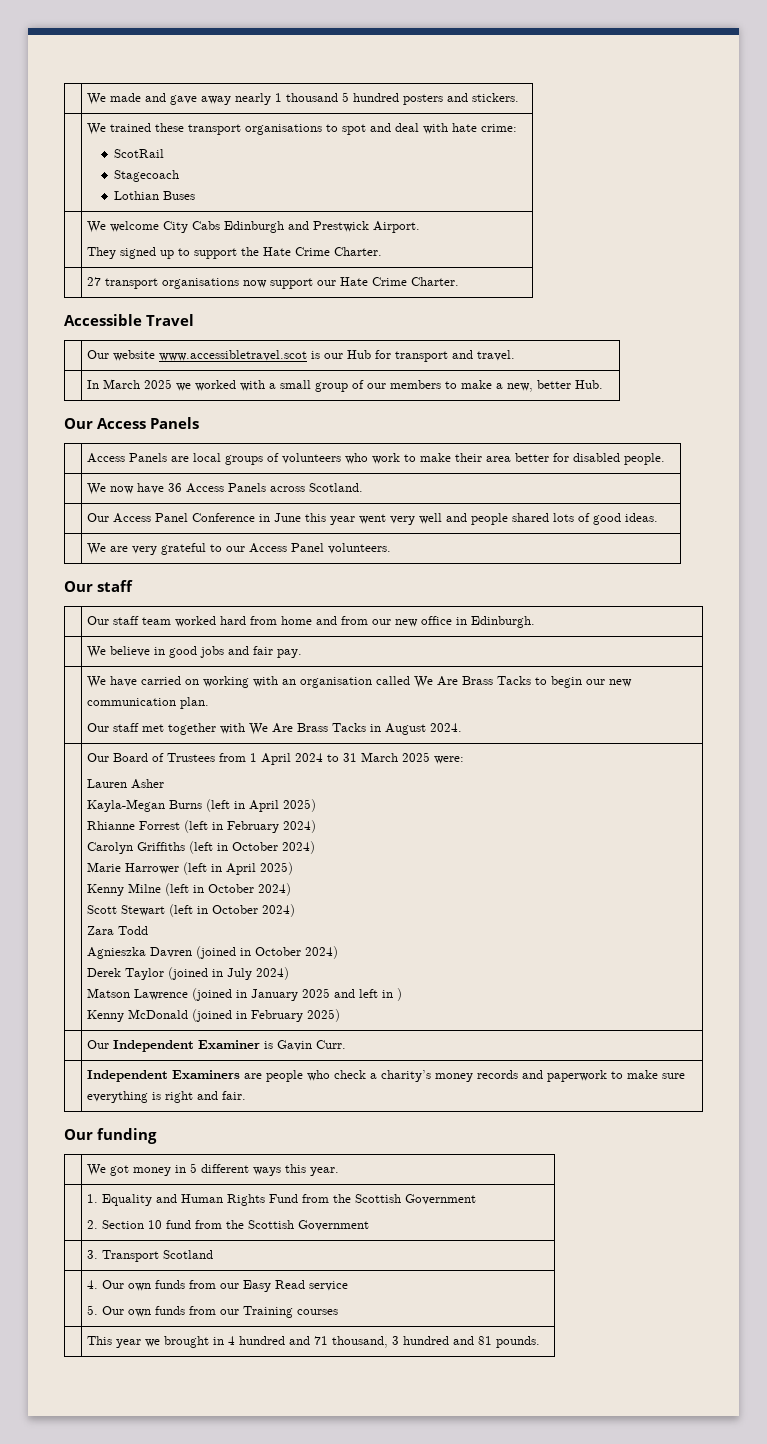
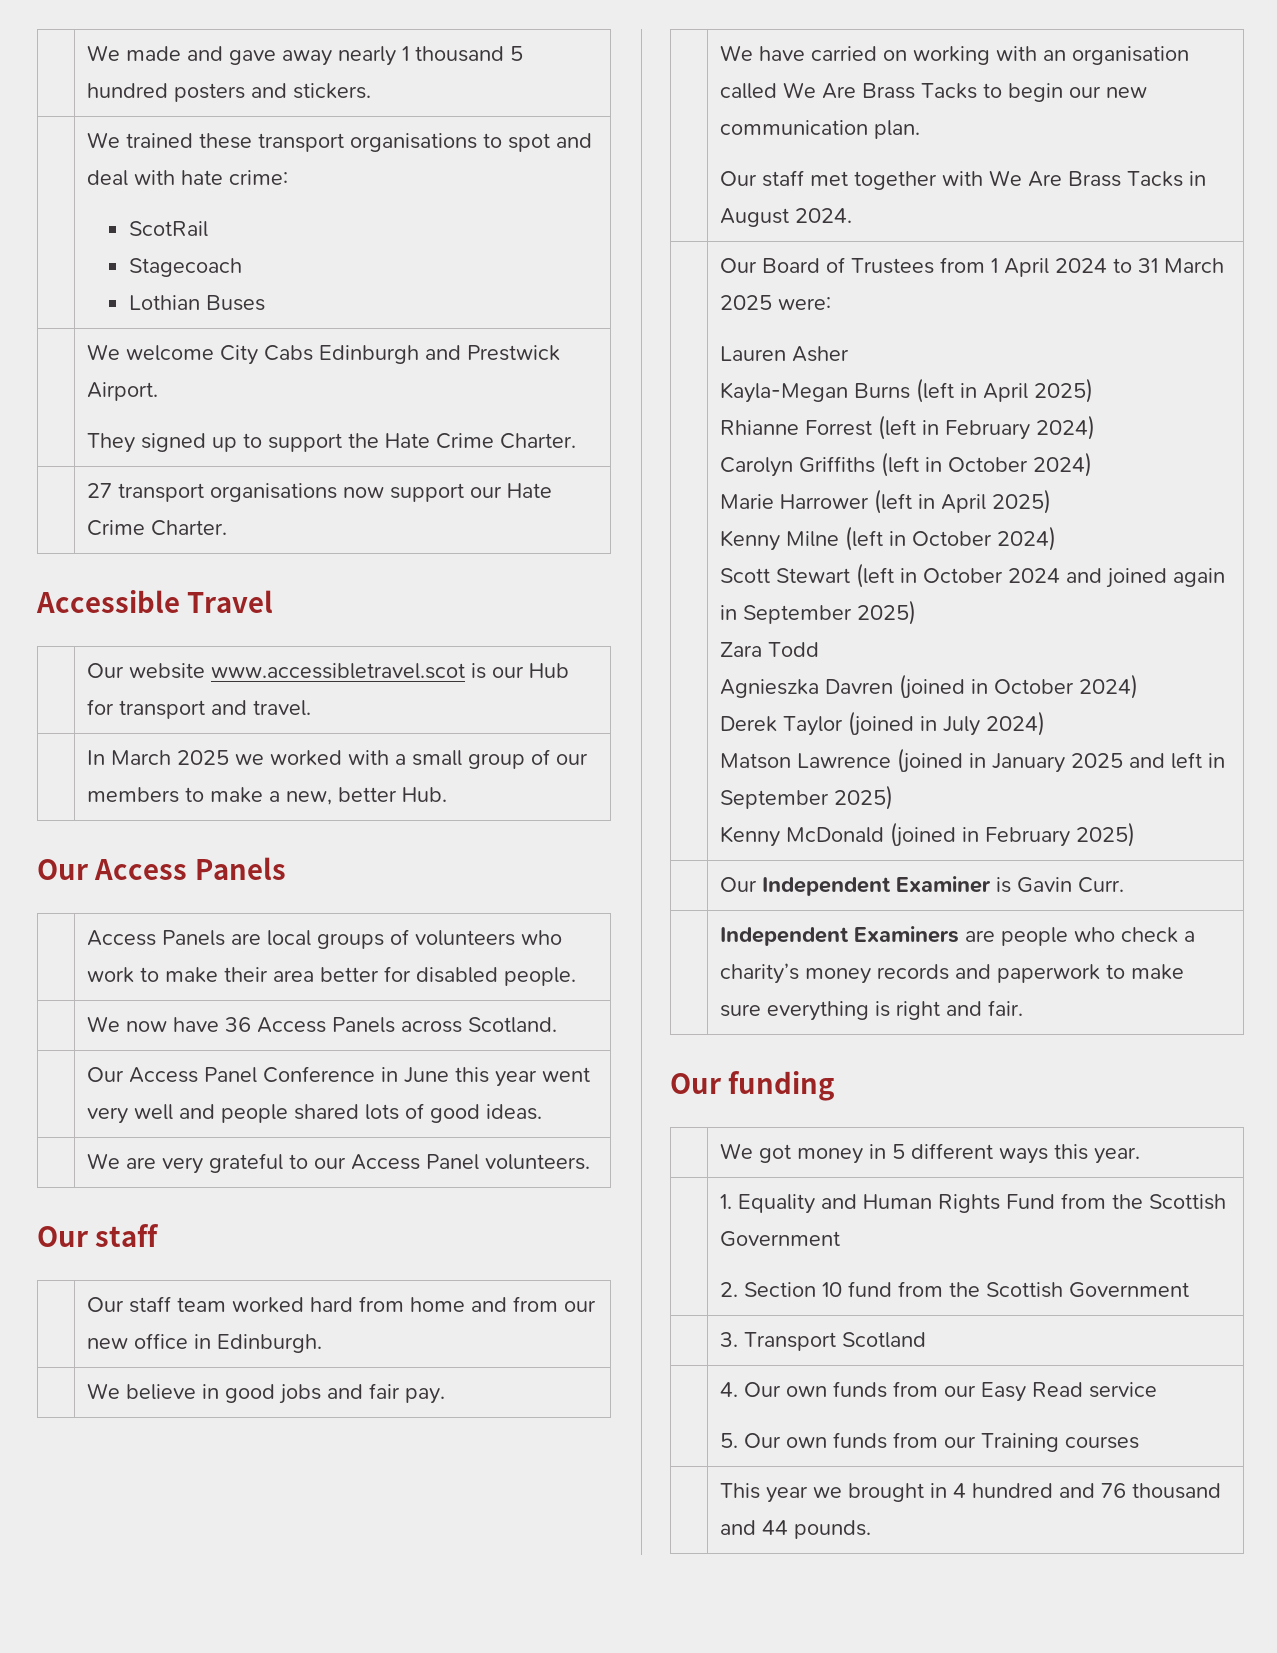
[261,904,295,917] 2024) -> [1008,568,1226,588] [720,600,917,625] 2024 and joined again in September 2025)
[396,988,402,1001] ) -> [720,785,894,810] September 2025)
[313,1336,492,1348] 71 thousand, 3 hundred and 81 -> [1101,1483,1222,1499] [720,1520,789,1535] 76 thousand and 44

